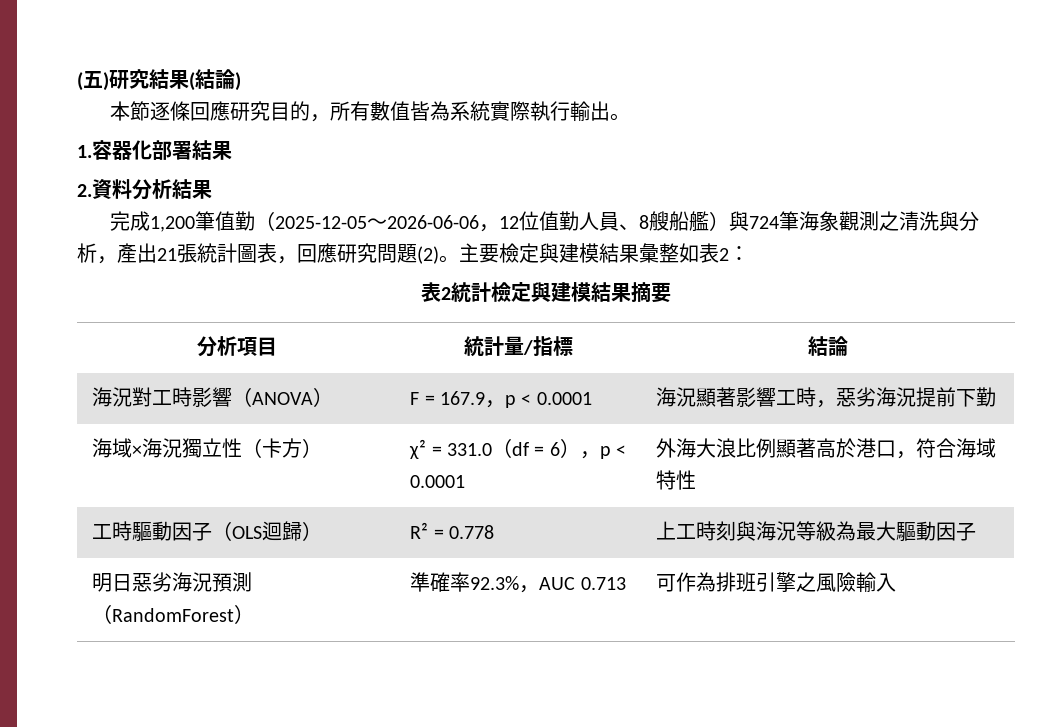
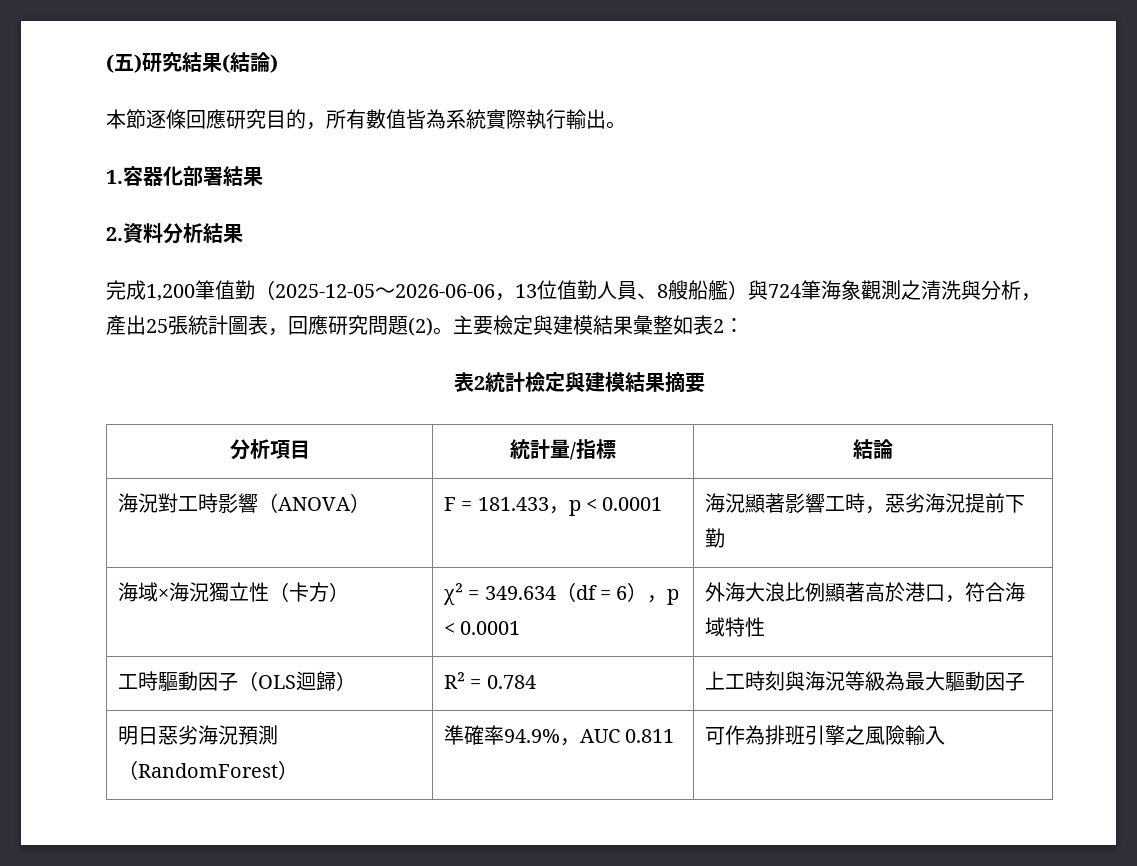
[498,216,519,229] 12 -> [515,284,537,298] 13
[157,248,177,261] 21 -> [146,319,168,333] 25
[440,391,486,405] 167.9 -> [477,497,549,511] 181.433
[447,443,493,456] 331.0 -> [484,586,556,600] 349.634
[449,525,495,539] 0.778 -> [486,675,536,689] 0.784
[470,576,626,593] 92.3%，AUC 0.713 -> [503,729,675,746] 94.9%，AUC 0.811

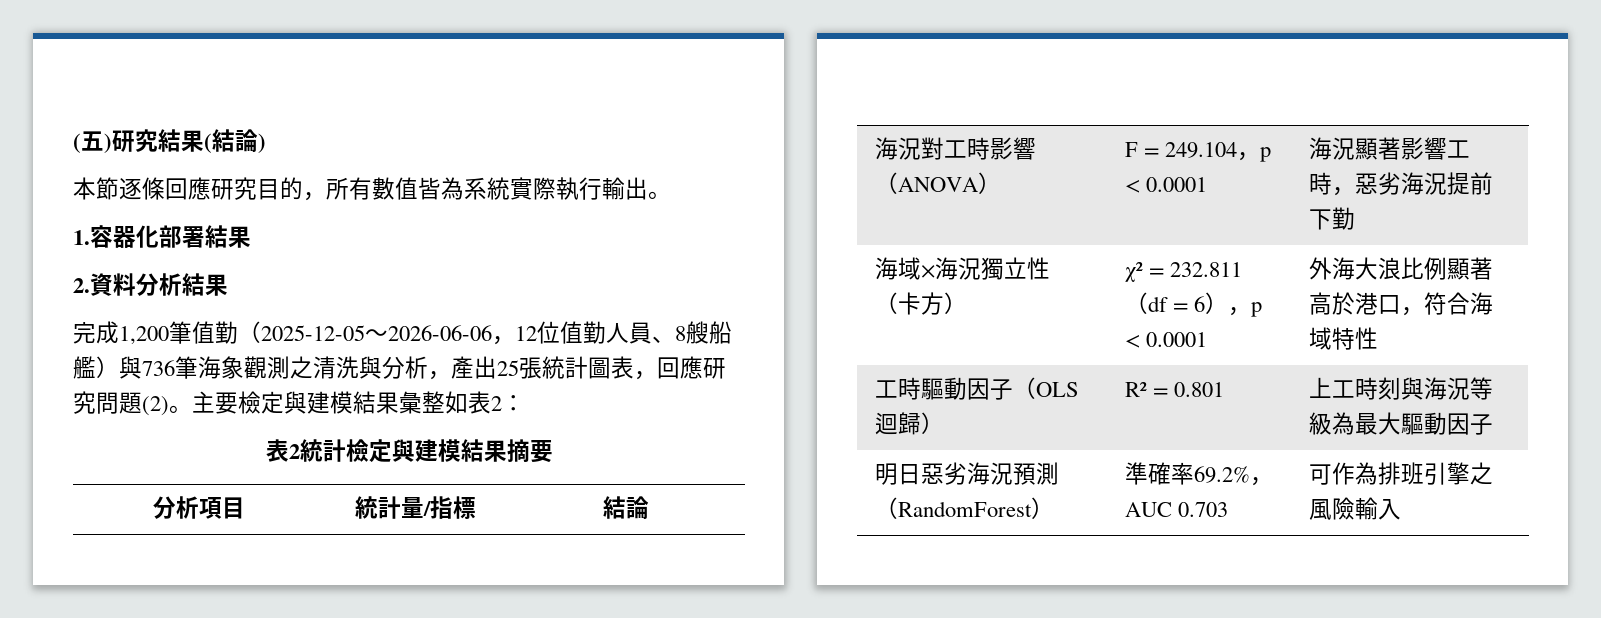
[515,284,537,298] 13 -> [515,326,537,341] 12
[768,284,801,298] 724 -> [142,360,175,376] 736
[477,497,549,511] 181.433 -> [1164,142,1237,158] 249.104
[484,586,556,600] 349.634 -> [1169,262,1242,277] 232.811
[486,675,536,689] 0.784 -> [1173,382,1224,397] 0.801
[503,729,675,746] 94.9%，AUC 0.811 -> [1193,466,1273,486] [1124,502,1228,517] 69.2%，AUC 0.703

